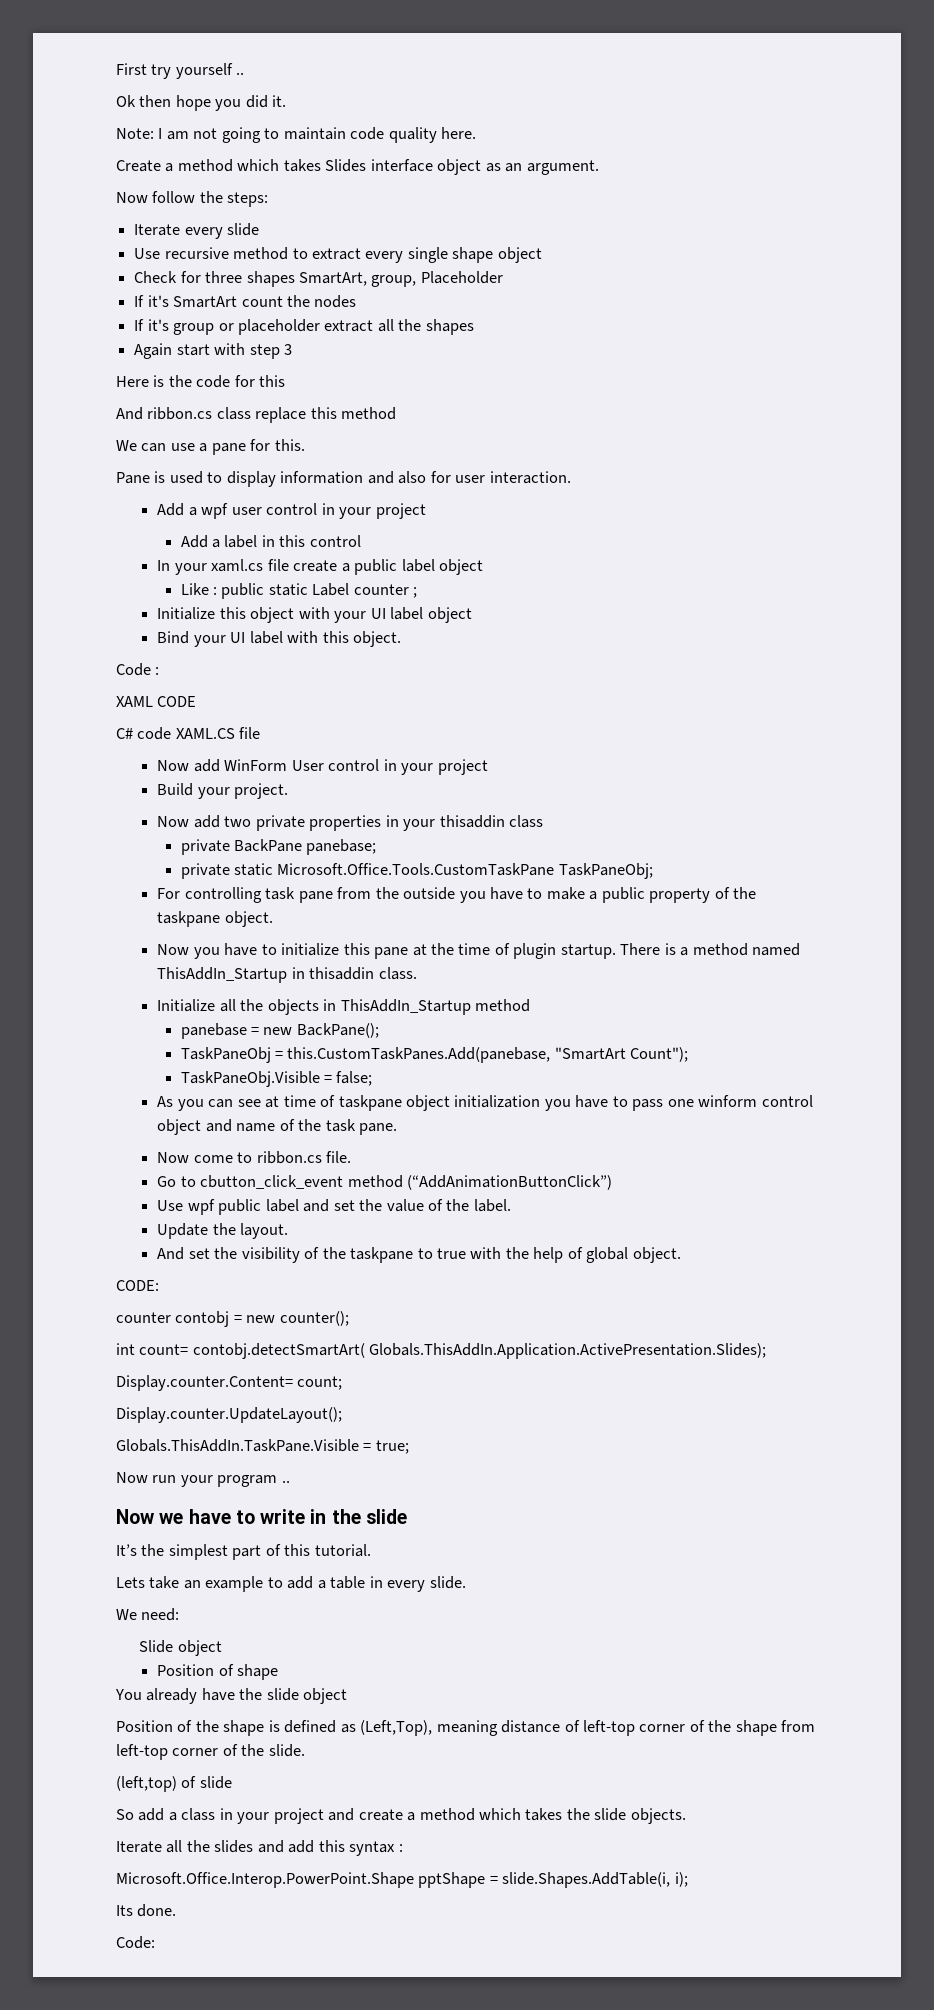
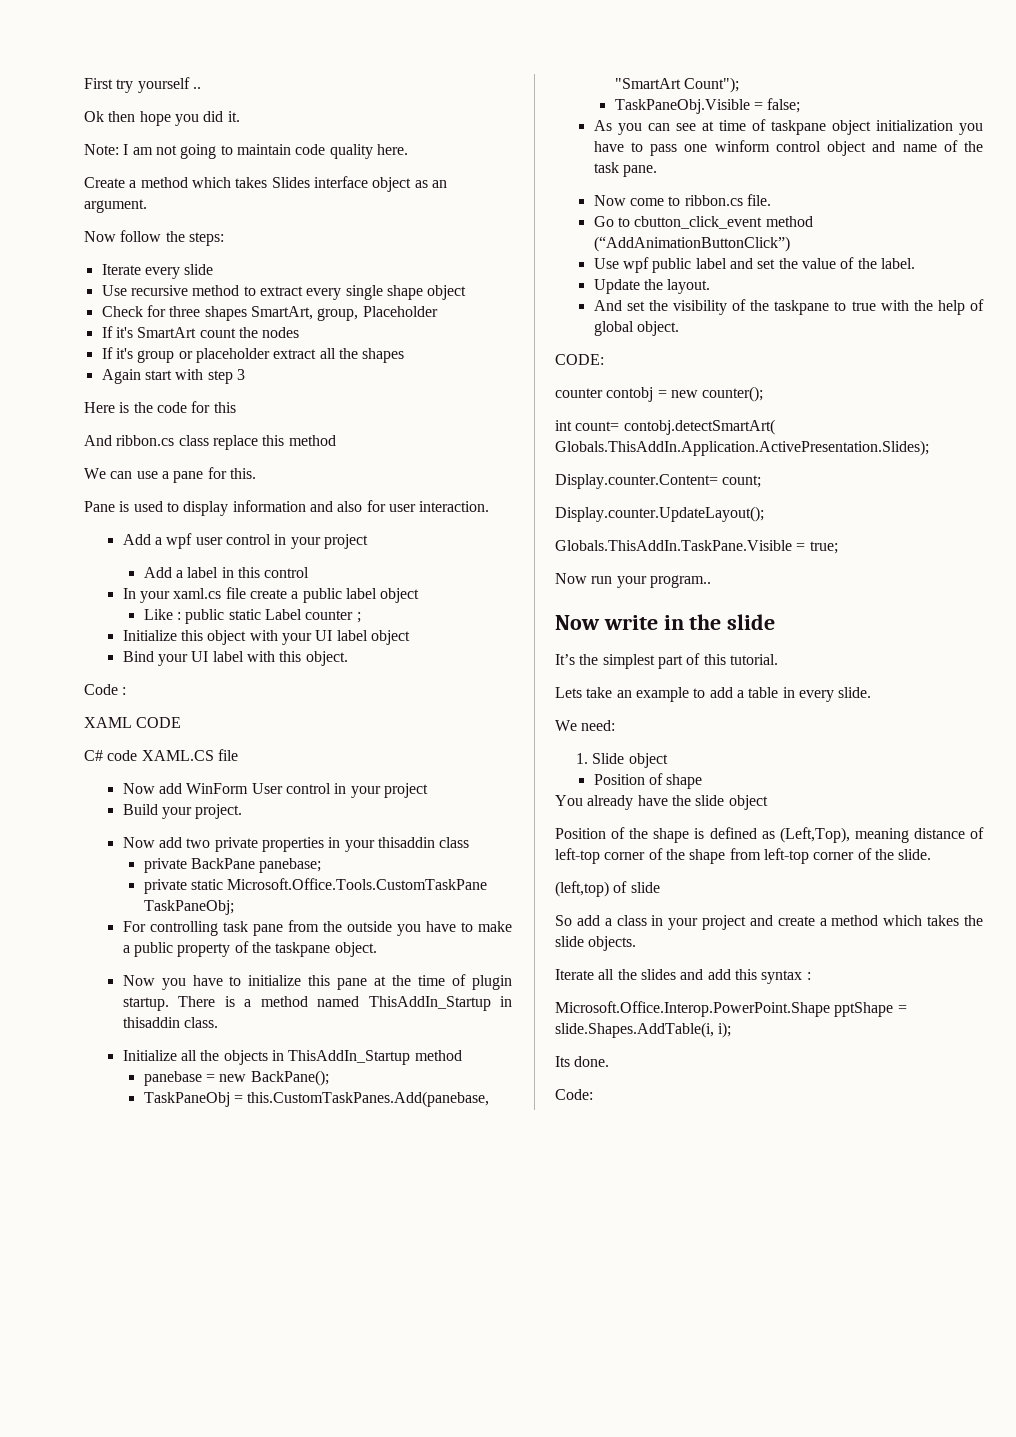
[217,1475,290,1487] [116,1509,255,1524] program .. // Now we have to -> [649,575,711,588] [555,615,600,630] program.. // Now
(180, 1614) none -> [576,753,589,764] 1.

